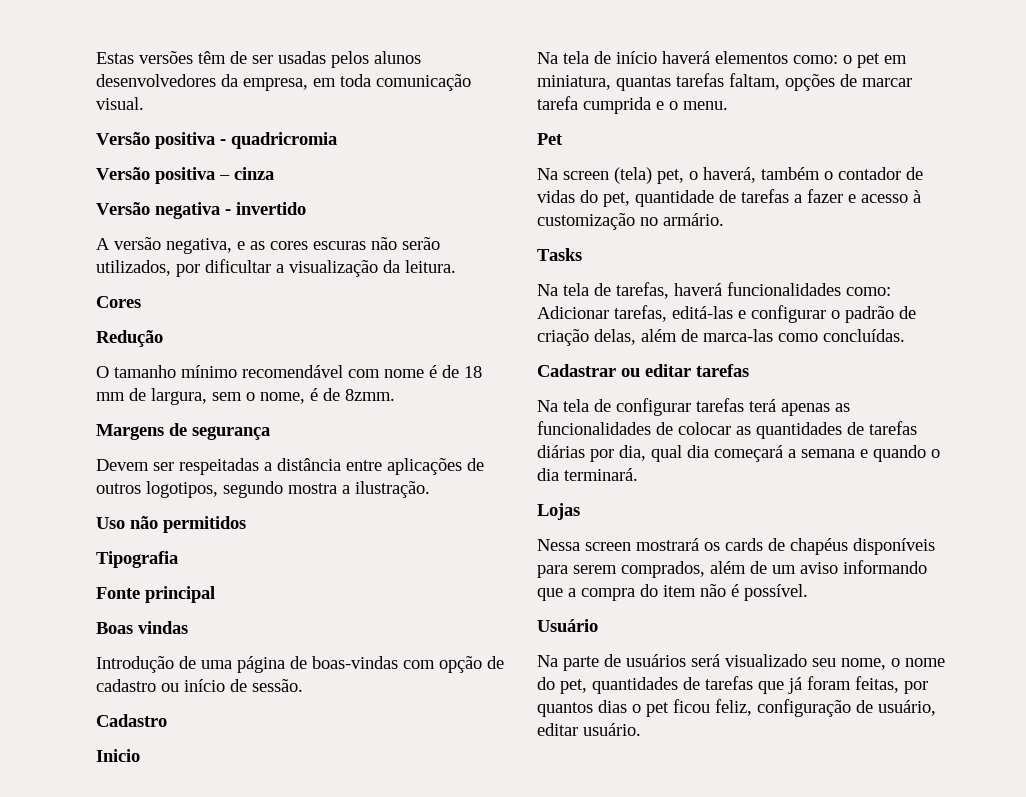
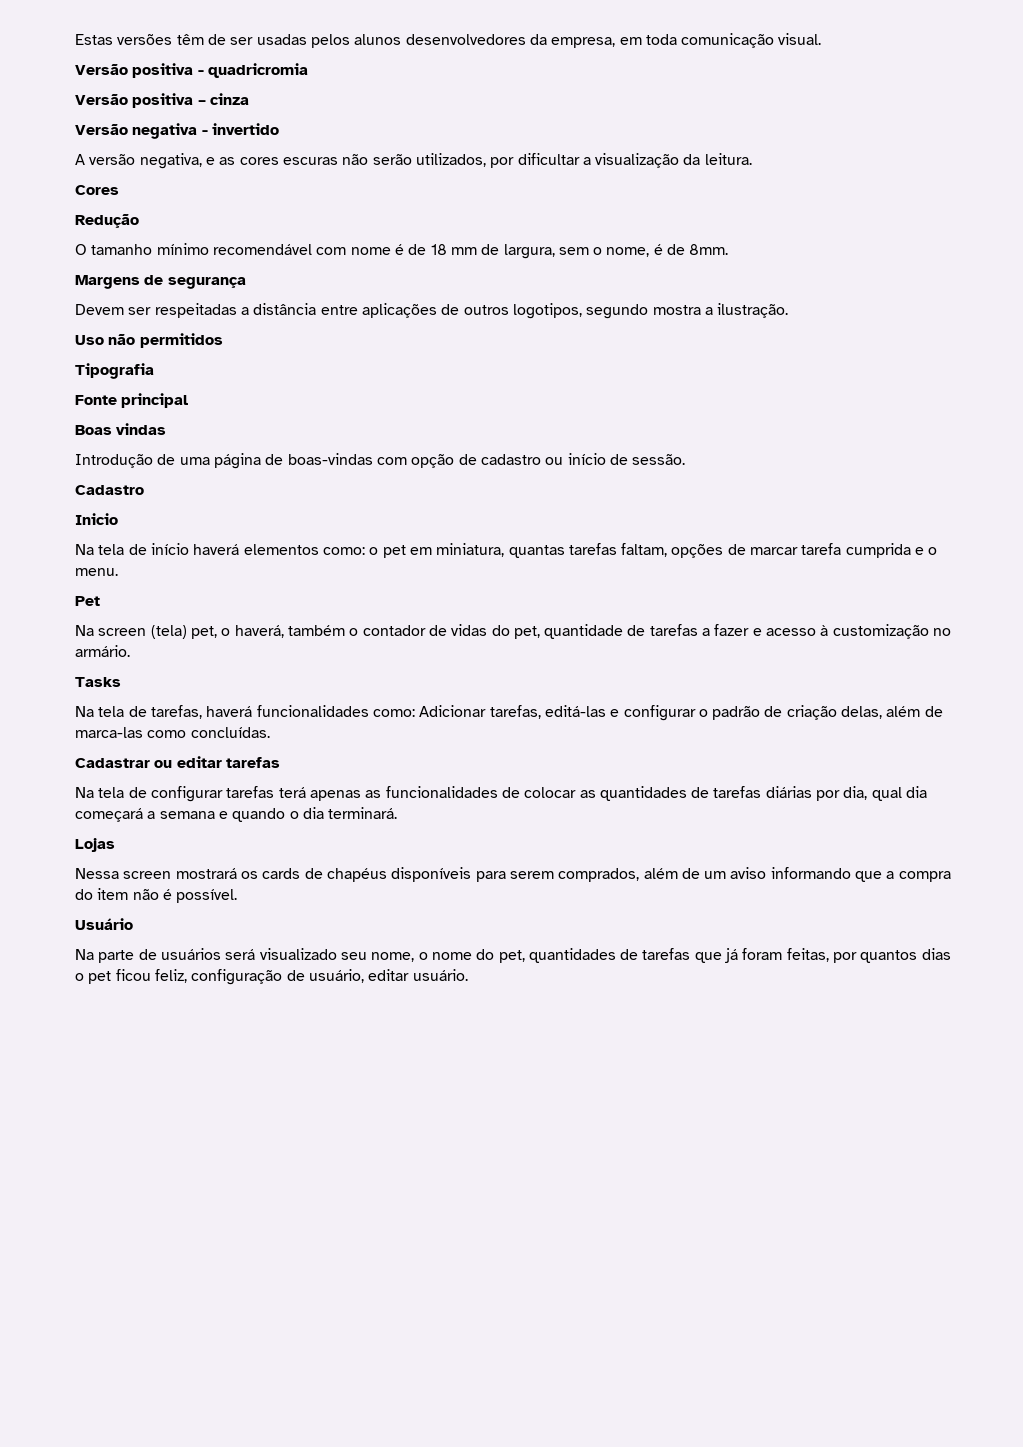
[345,389,395,401] 8zmm. -> [689,244,729,255] 8mm.

